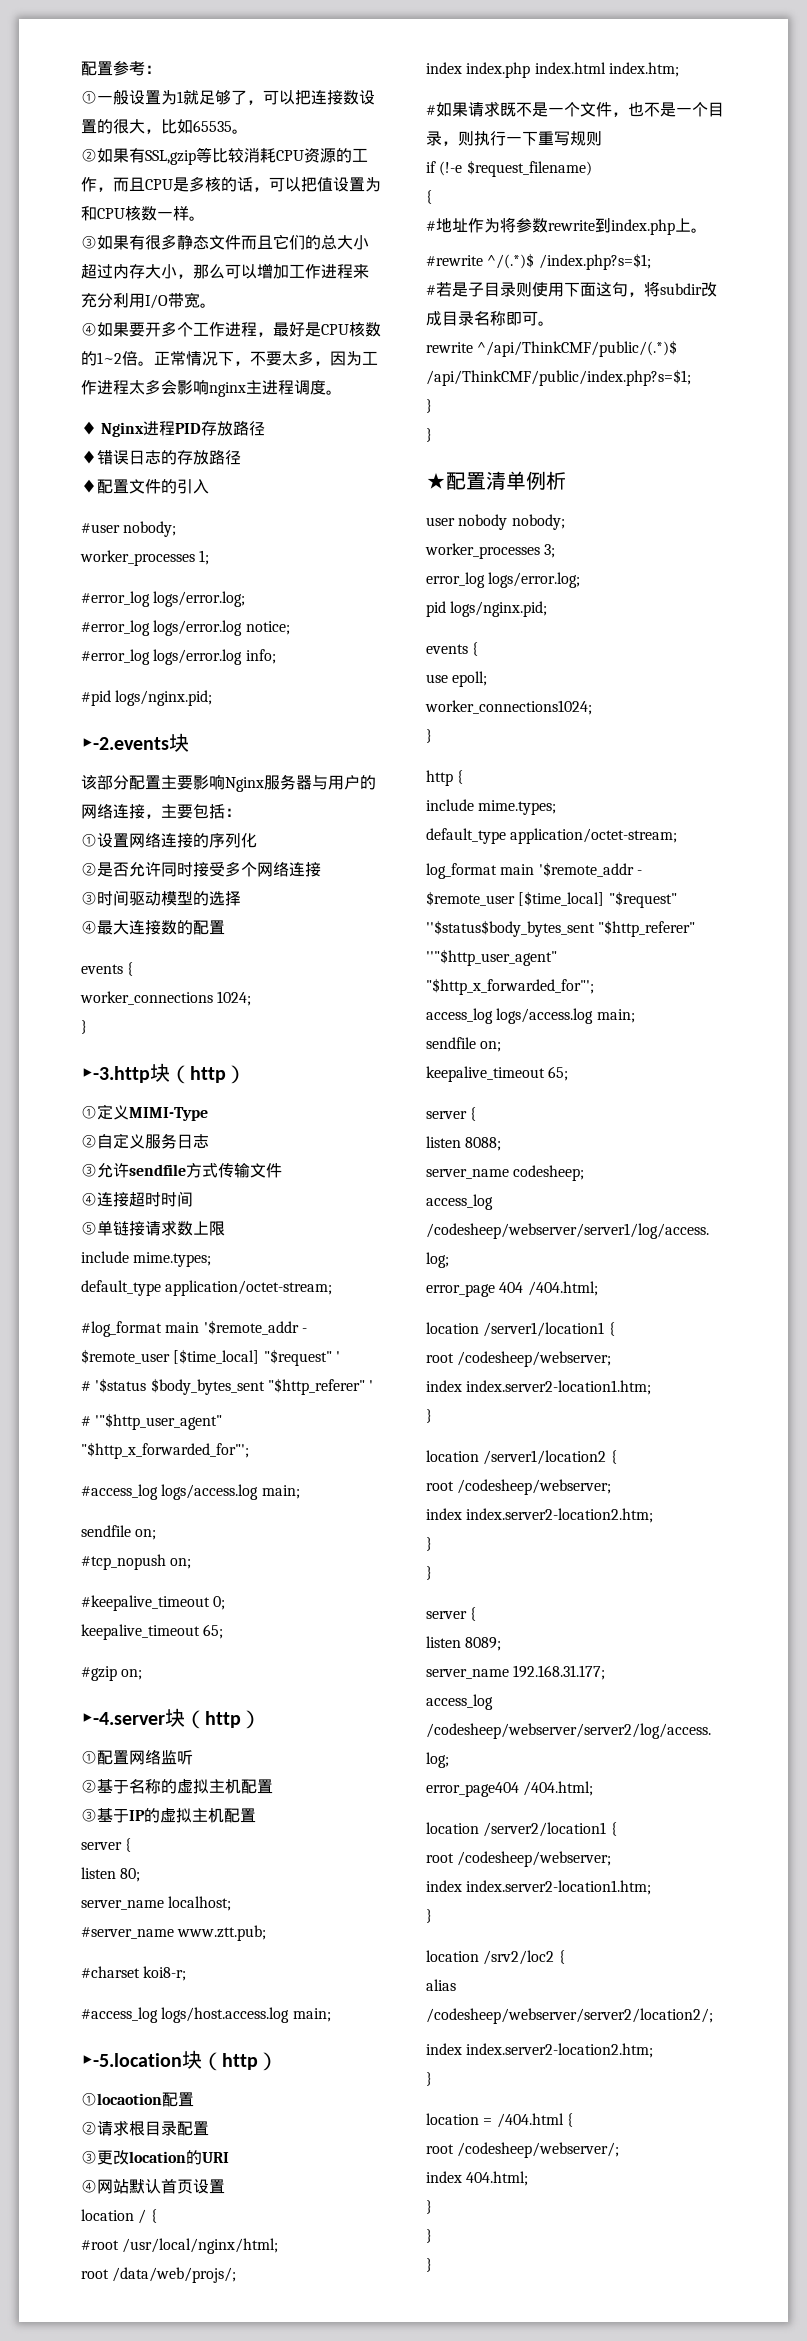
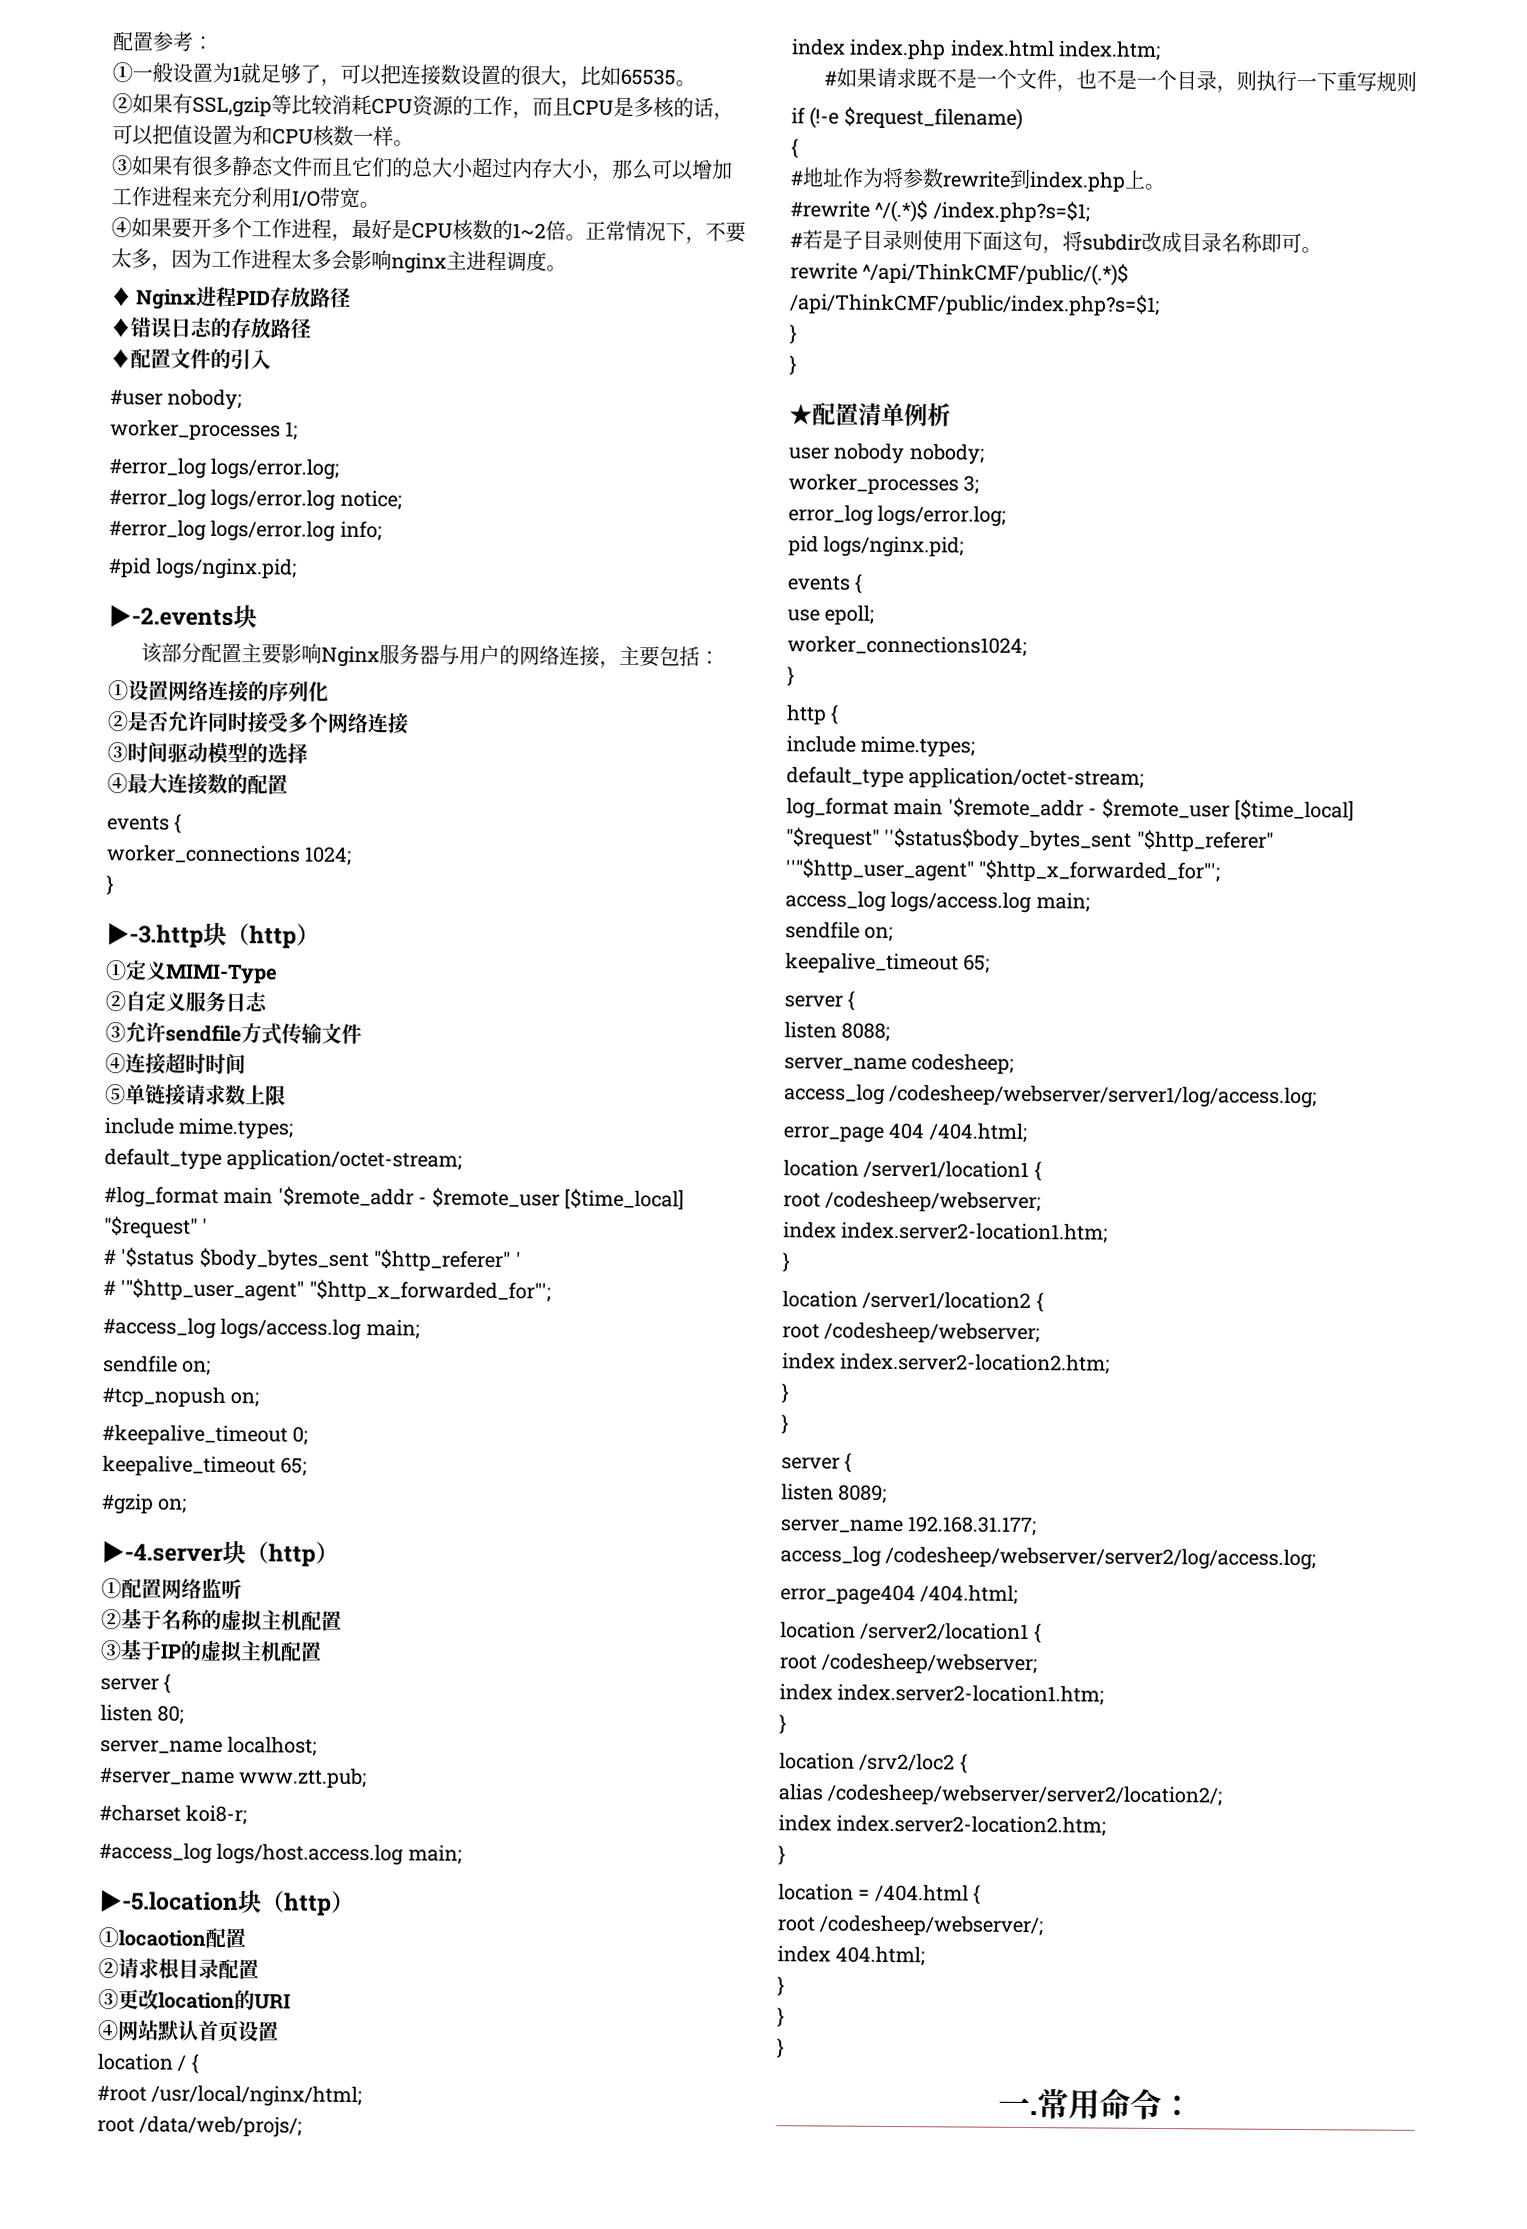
(432, 2265) none -> [998,2088,1193,2121] // 一.常用命令：

